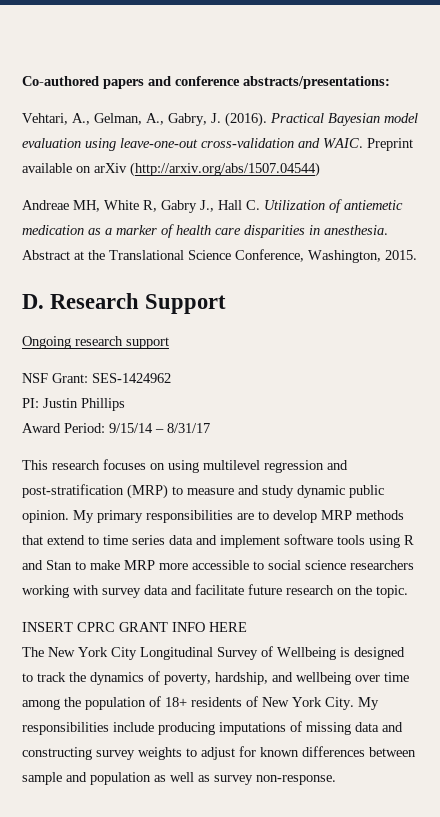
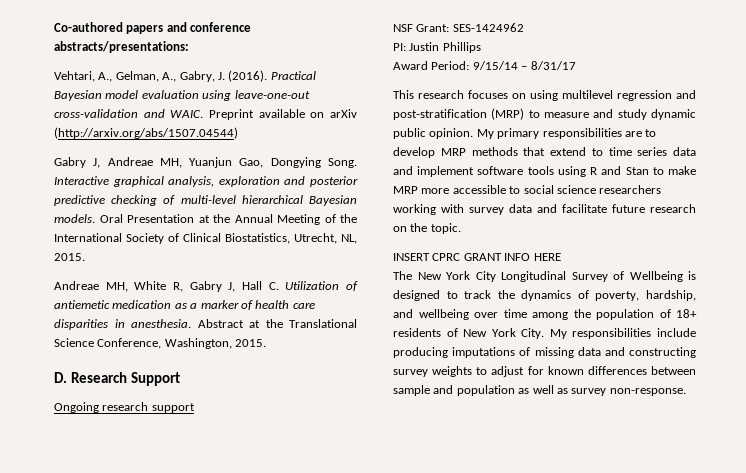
(320, 169) none -> [54,157,357,168] [54,176,358,187] [54,195,357,206] [54,214,357,225] [54,233,357,244] [54,253,85,261] // Gabry J, Andreae MH, Yuanjun Gao, Dongying Song. Interactive graphical analysis, exploration and posterior predictive checking of multi-level hierarchical Bayesian models. Oral Presentation at the Annual Meeting of the International Society of Clinical Biostatistics, Utrecht, NL, 2015.
[200,200,214,212] J., -> [228,282,236,292] J,

